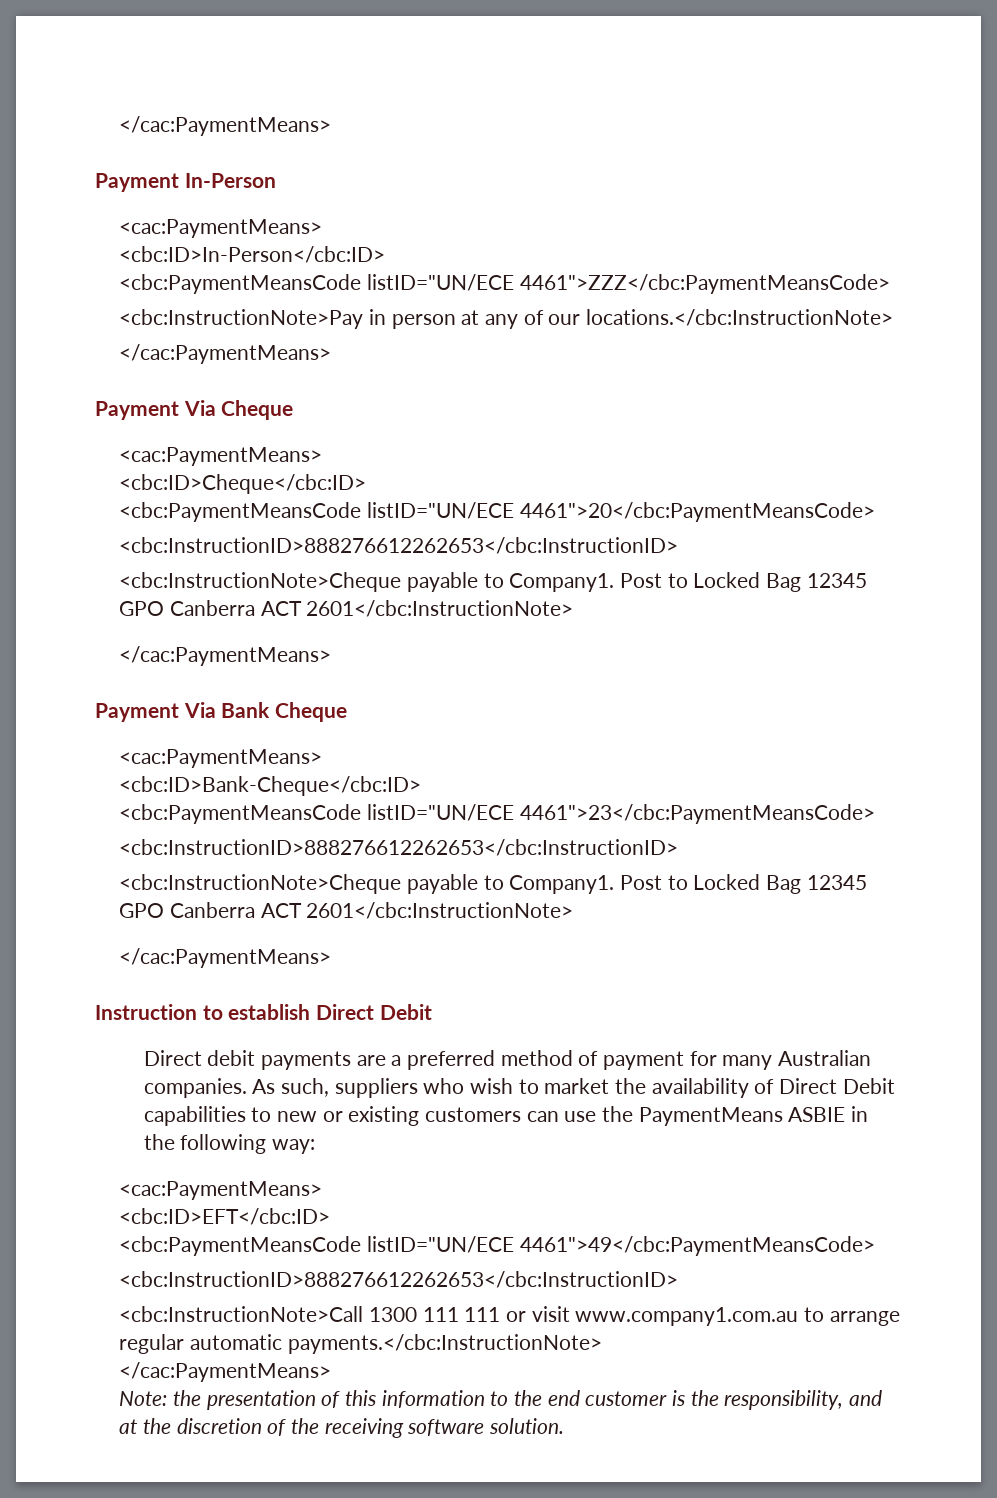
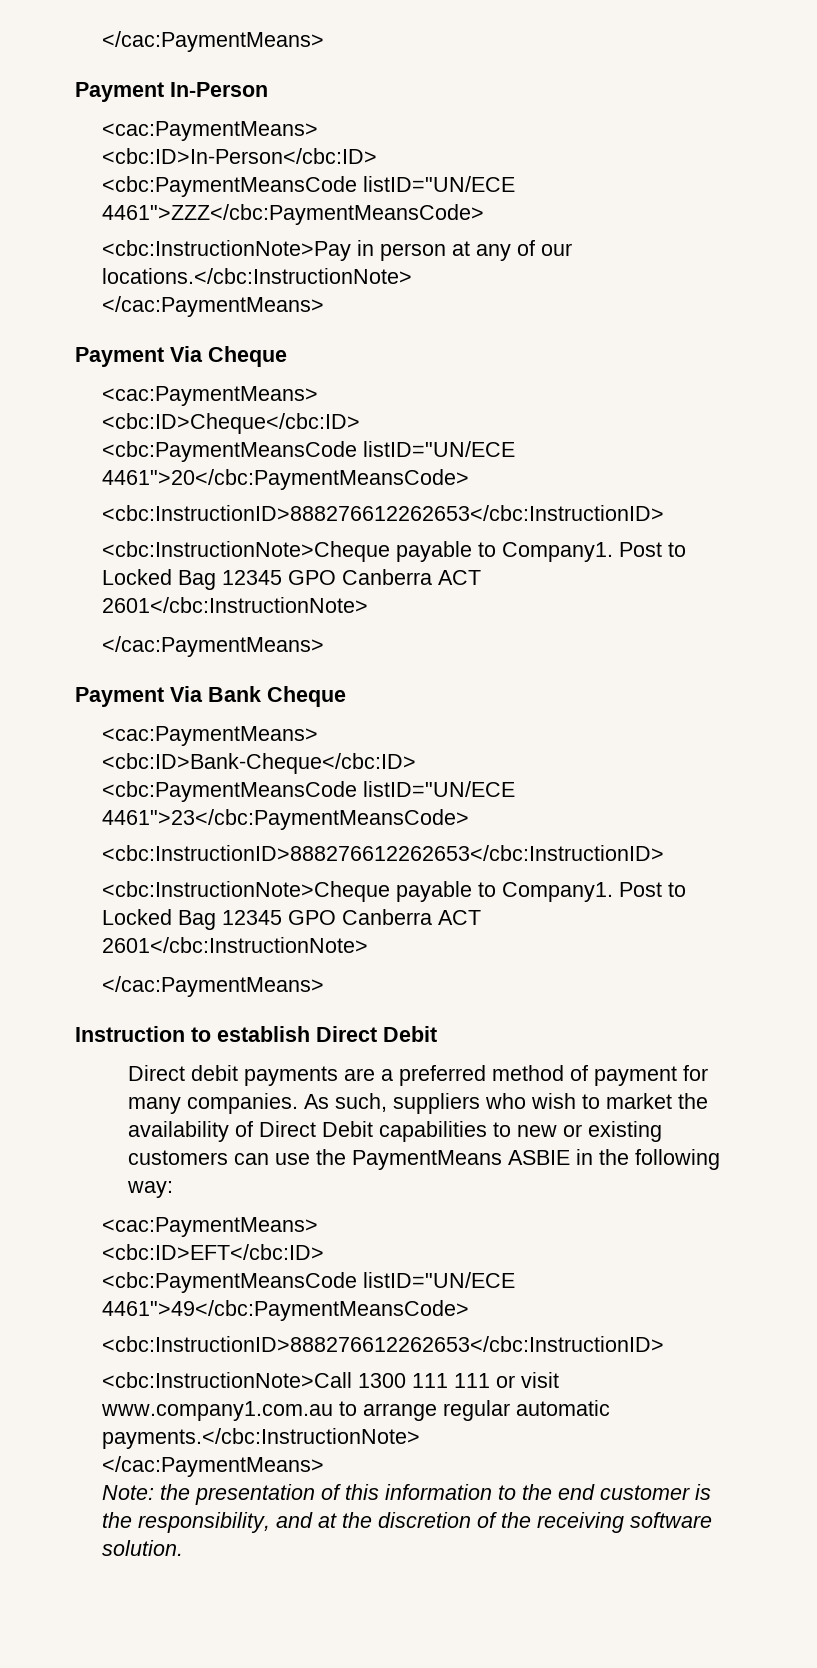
[777,1050,871,1066] Australian -> (182, 1105) none

